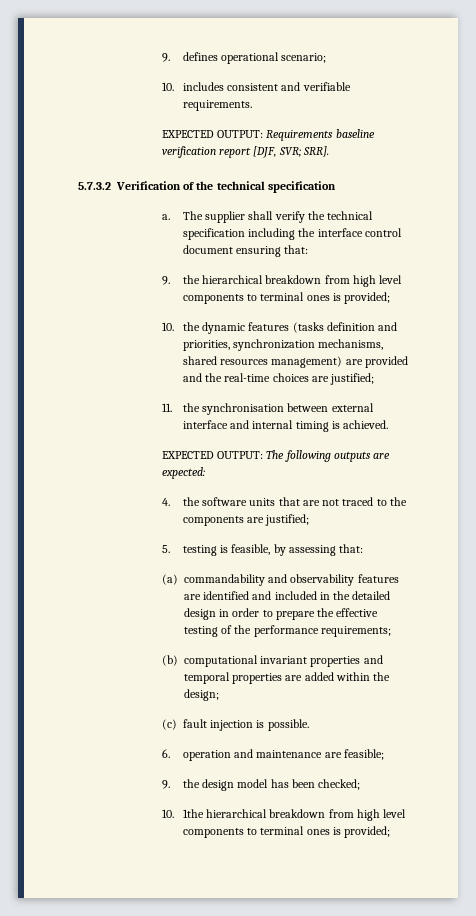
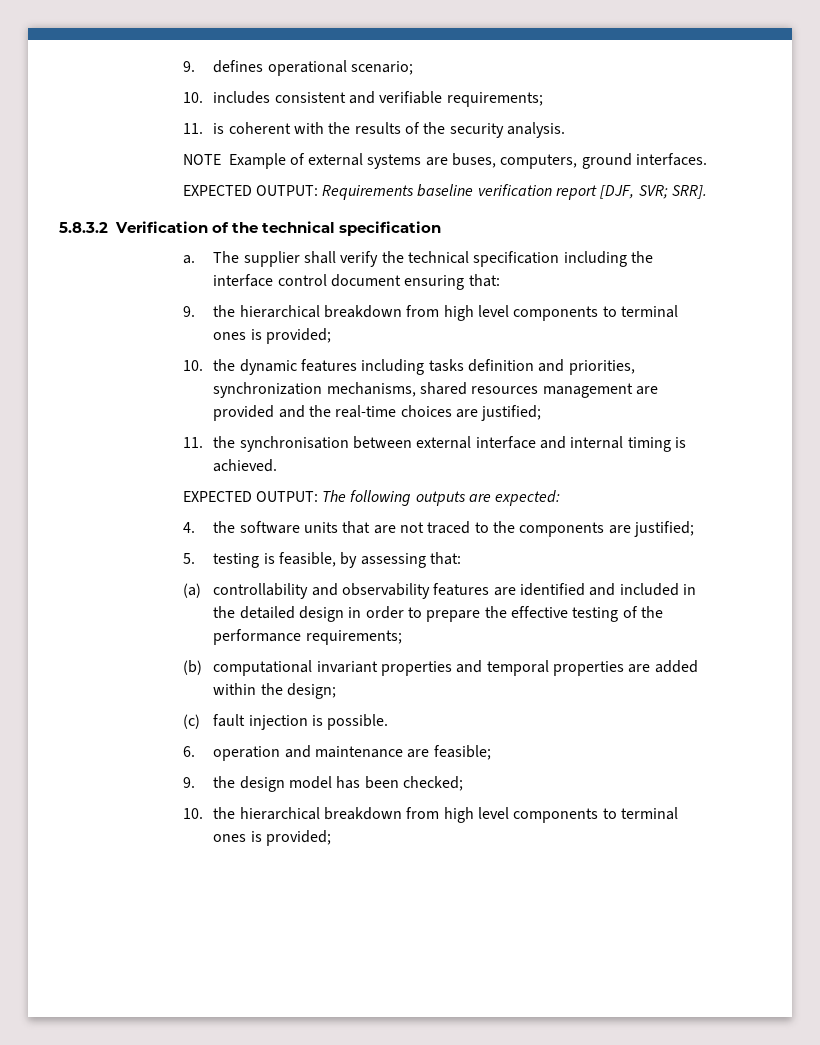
[182,100,252,111] requirements. -> [446,92,543,107] [182,122,565,138] [182,153,708,169] requirements; // 11. is coherent with the results of the security analysis. // NOTE Example of external systems are buses, computers, ground interfaces.
[78,182,111,190] 5.7.3.2 -> [59,222,108,233] 5.8.3.2
[292,322,324,333] (tasks -> [361,359,464,375] including tasks
[271,356,343,368] management) -> [542,383,633,398] management
[183,574,265,586] commandability -> [213,583,309,599] controllability
[182,809,204,818] 1the -> [213,807,236,819] the

